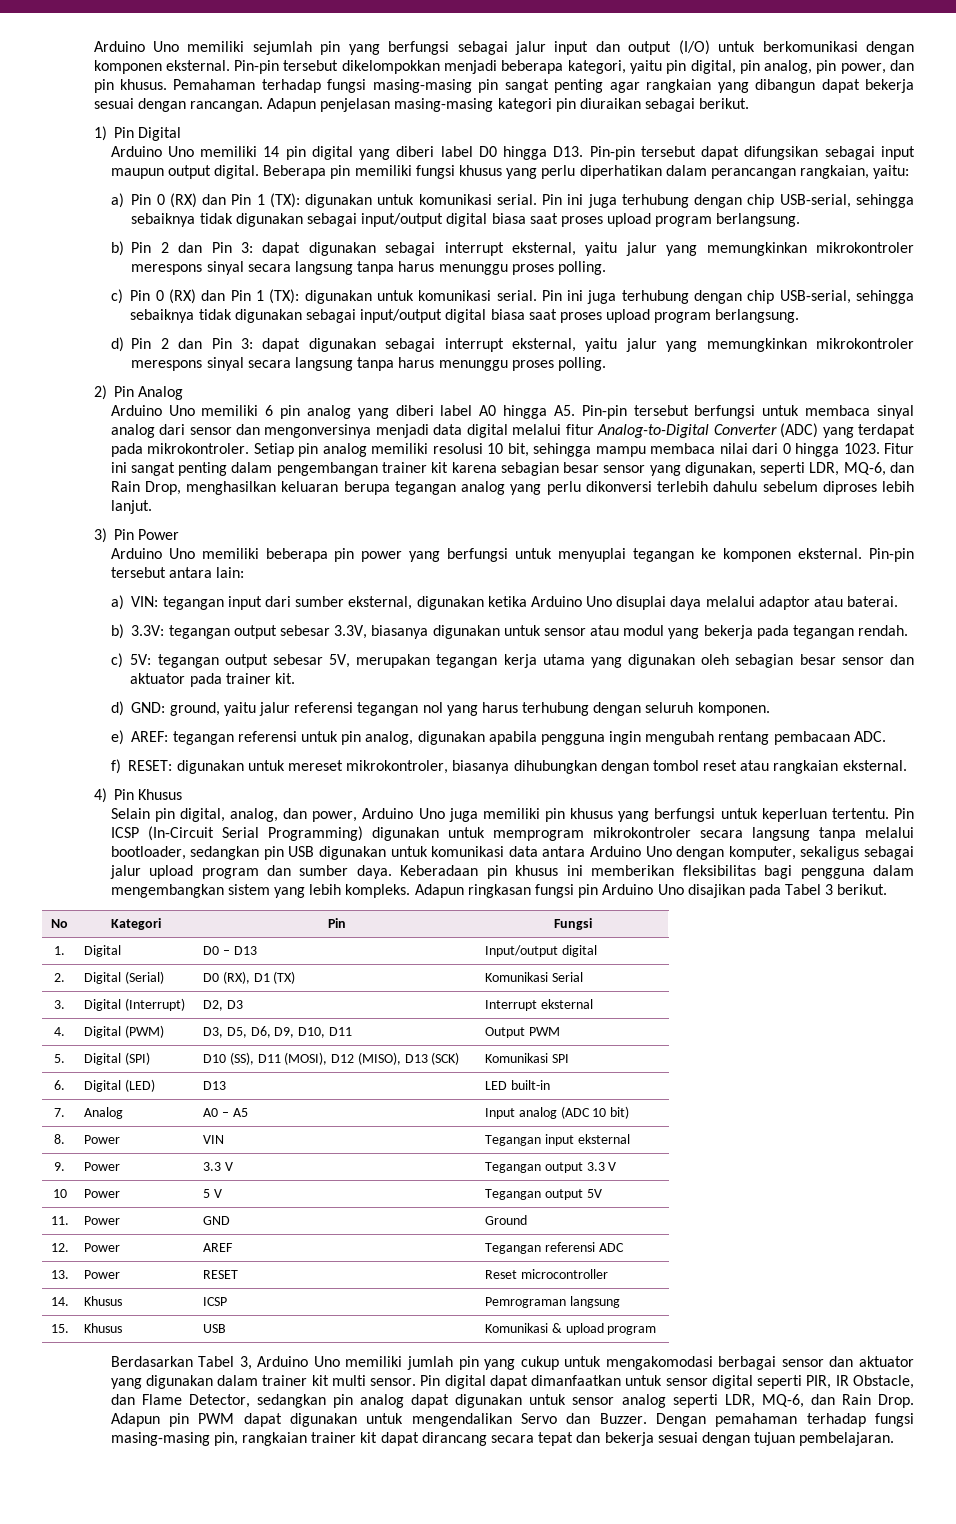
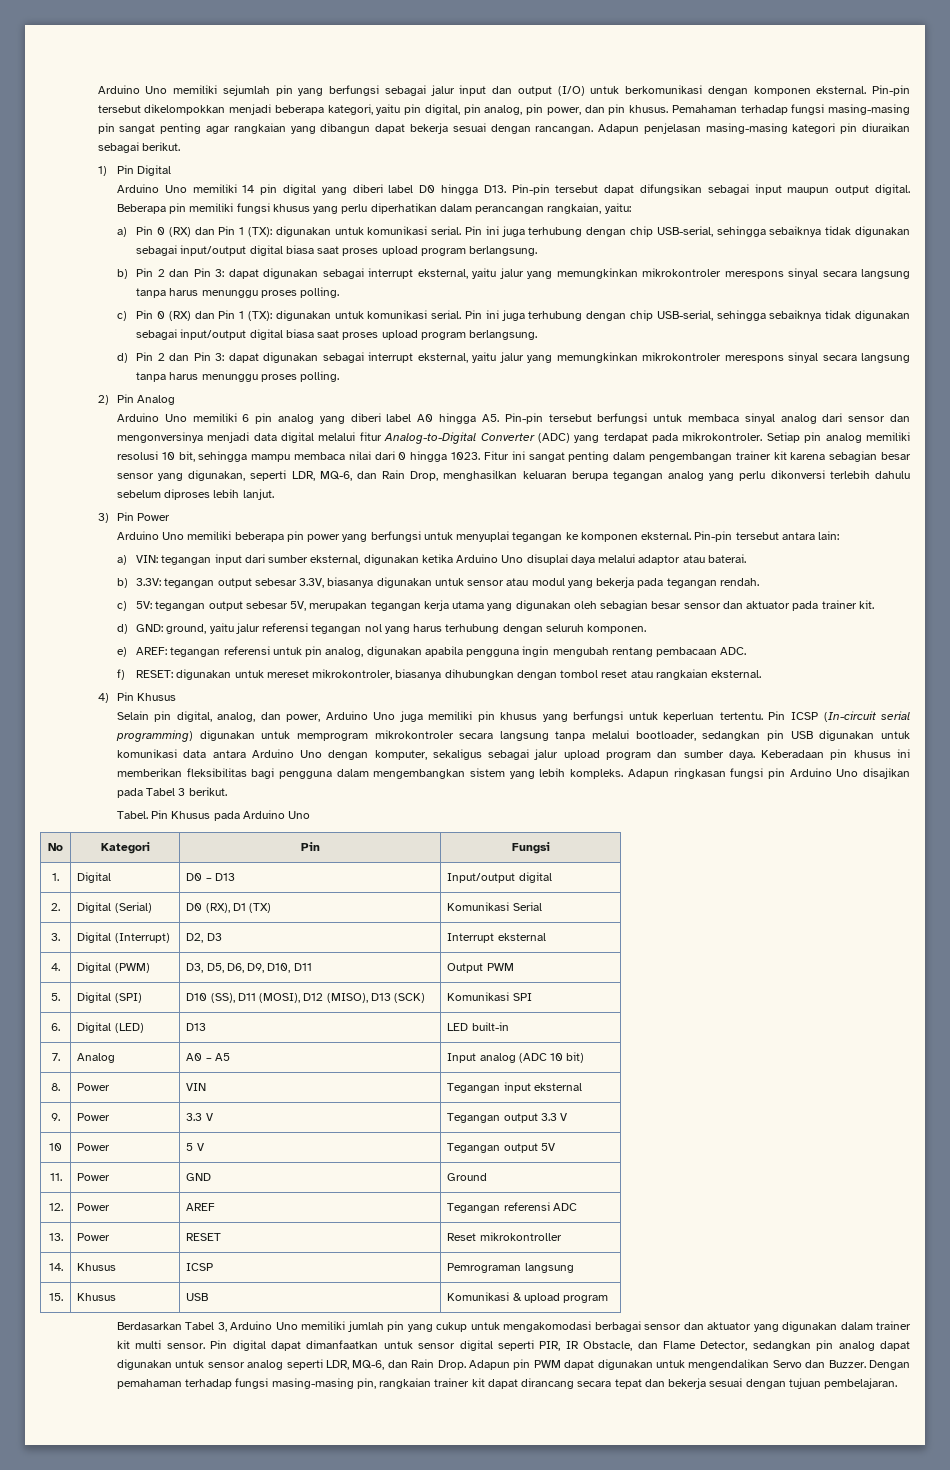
[147,826,363,841] (In-Circuit Serial Programming) -> [823,711,910,722] [115,730,193,742] (In-circuit serial programming)
(888, 889) none -> [116,810,311,821] // Tabel. Pin Khusus pada Arduino Uno
[520,1269,608,1279] microcontroller -> [479,1232,562,1241] mikrokontroller

